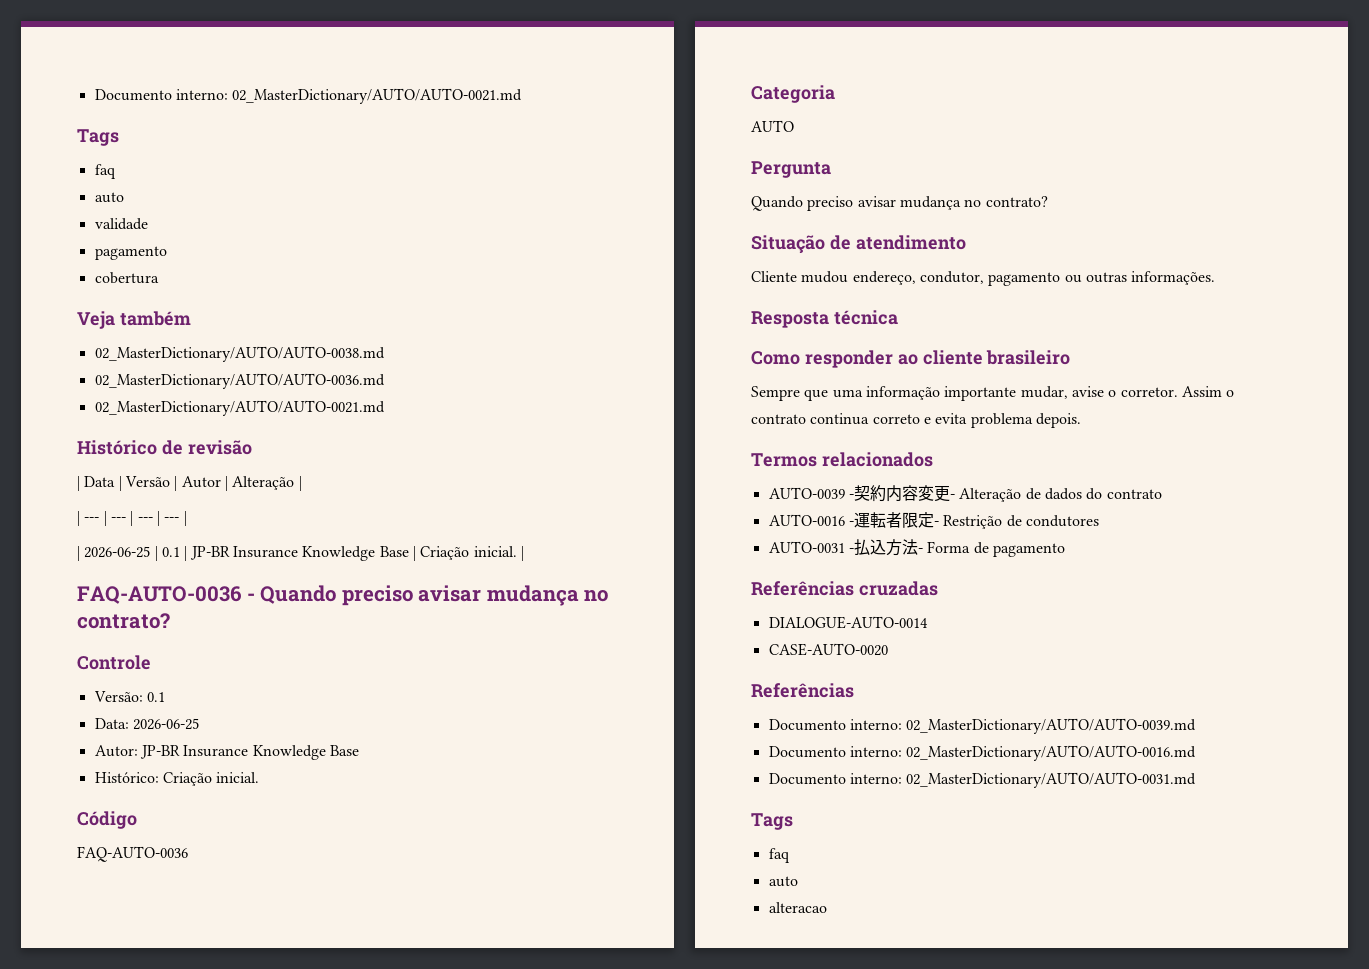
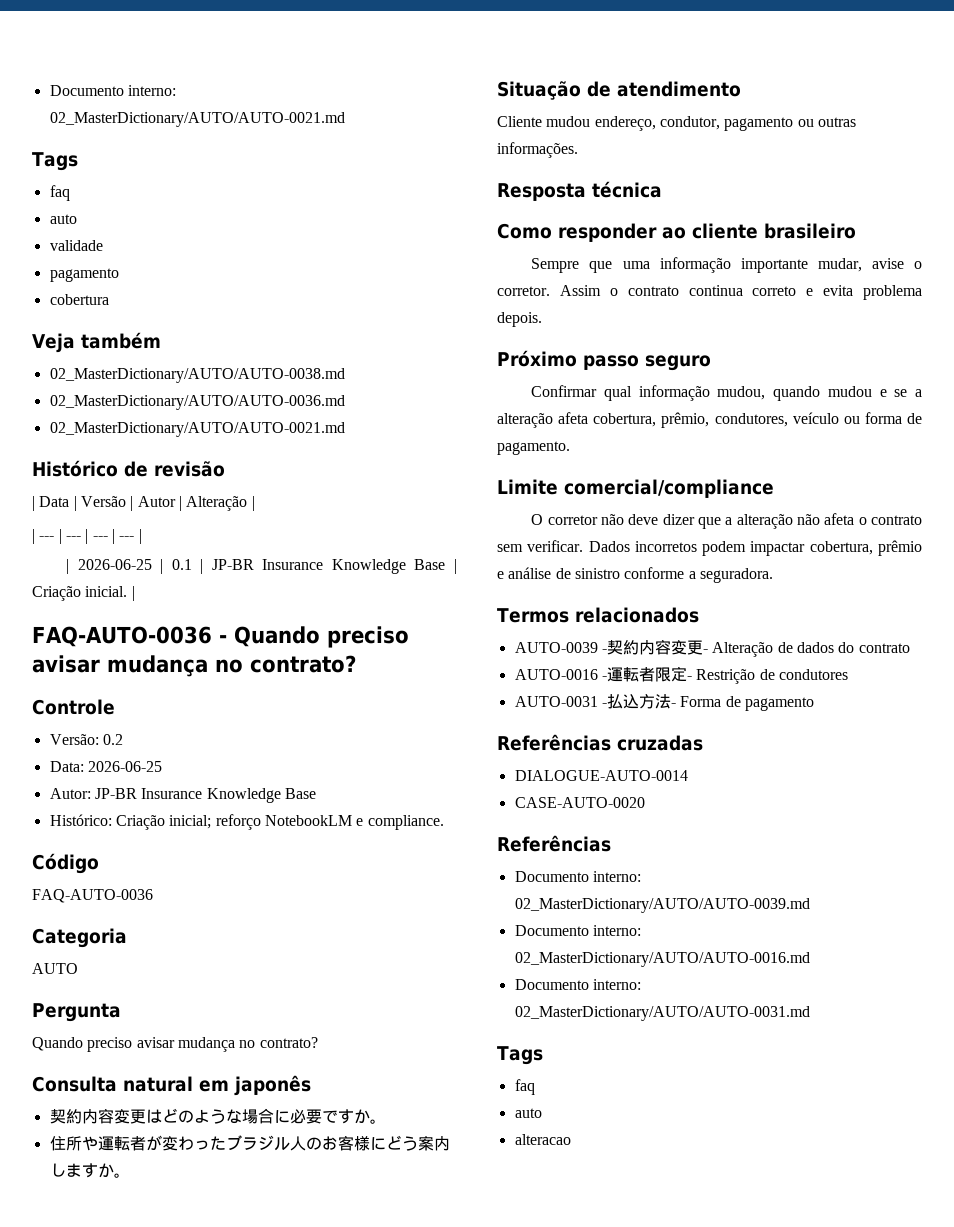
[146,692,165,702] 0.1 -> [102,734,123,745] 0.2
[216,772,260,783] inicial. -> [169,814,444,830] inicial; reforço NotebookLM e compliance.
(1048, 201) none -> [32,1075,311,1096] [49,1108,386,1124] [49,1135,450,1151] [49,1163,130,1178] // Consulta natural em japonês // 契約内容変更はどのような場合に必要ですか。 // 住所や運転者が変わったブラジル人のお客様にどう案内しますか。
(1081, 420) none -> [497,350,711,371] [531,385,922,401] [497,412,922,428] [497,441,570,455] [497,479,774,498] [531,513,922,529] [497,540,922,556] [497,567,773,583] // Próximo passo seguro // Confirmar qual informação mudou, quando mudou e se a alteração afeta cobertura, prêmio, condutores, veículo ou forma de pagamento. // Limite comercial/compliance // O corretor não deve dizer que a alteração não afeta o contrato sem verificar. Dados incorretos podem impactar cobertura, prêmio e análise de sinistro conforme a seguradora.

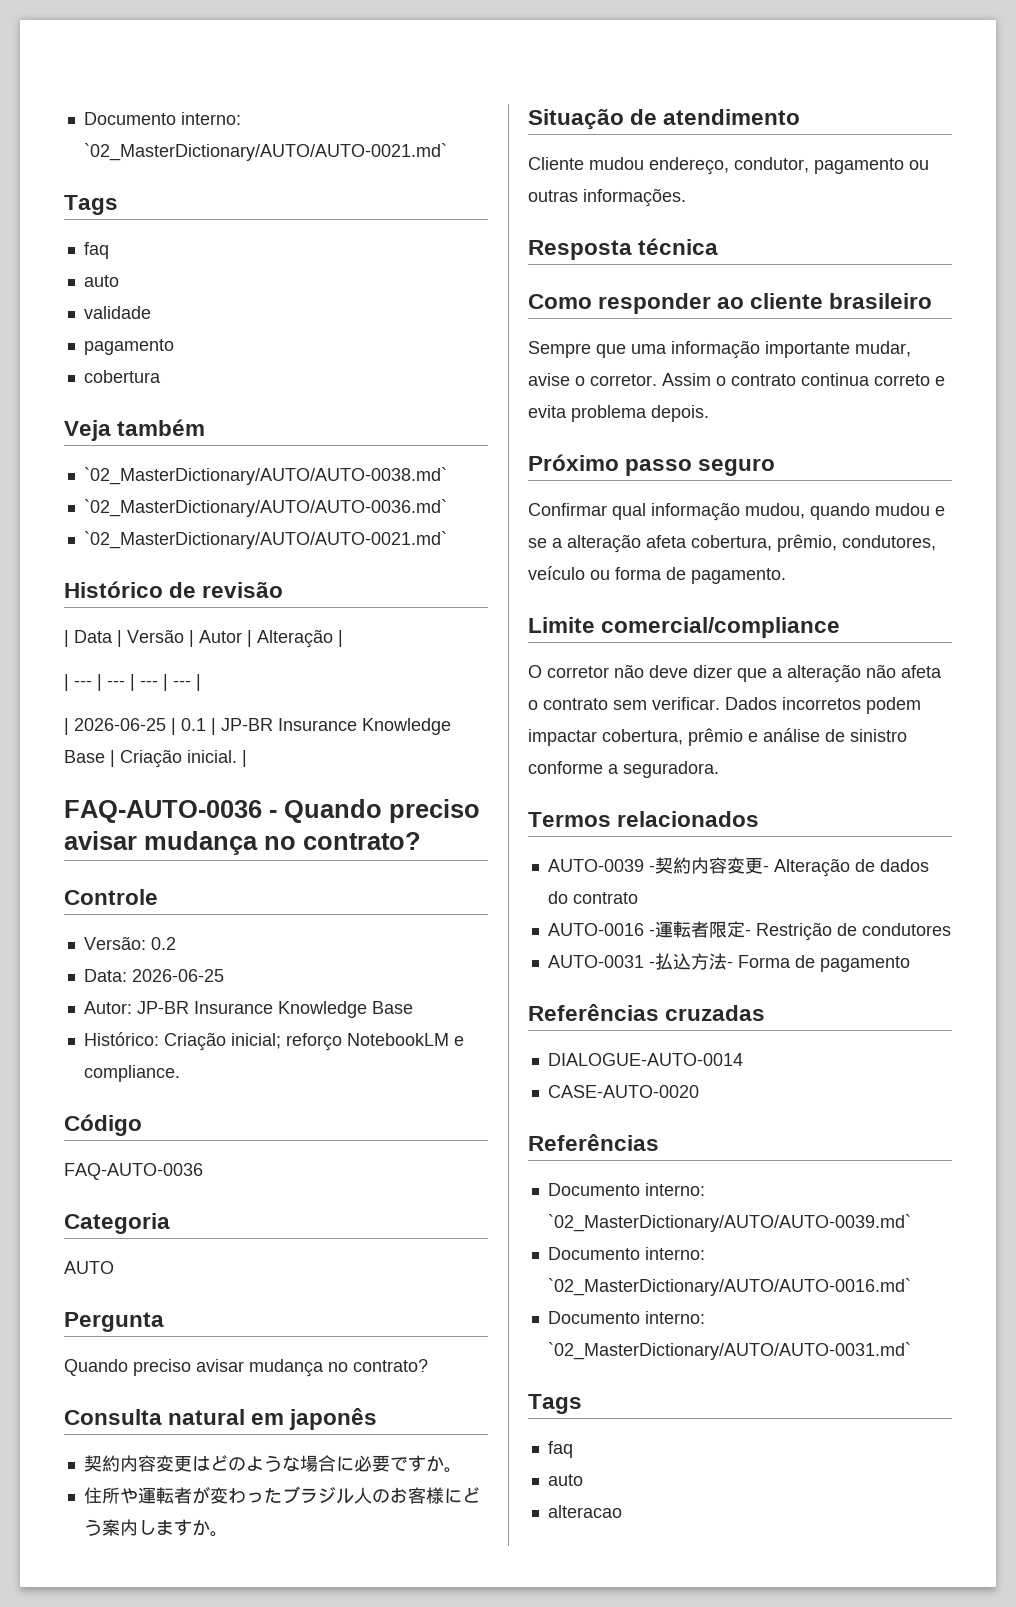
[49,85,176,96] [49,112,345,127] Documento interno: 02_MasterDictionary/AUTO/AUTO-0021.md -> [83,112,241,125] [83,143,447,161] Documento interno: `02_MasterDictionary/AUTO/AUTO-0021.md`
[49,368,345,383] [49,395,345,410] [49,422,345,437] 02_MasterDictionary/AUTO/AUTO-0038.md // 02_MasterDictionary/AUTO/AUTO-0036.md // 02_MasterDictionary/AUTO/AUTO-0021.md -> [83,467,447,485] [83,499,447,517] [83,531,447,549] `02_MasterDictionary/AUTO/AUTO-0038.md` // `02_MasterDictionary/AUTO/AUTO-0036.md` // `02_MasterDictionary/AUTO/AUTO-0021.md`
[514,898,810,913] [514,925,641,936] [514,952,810,967] [514,979,641,990] [514,1006,810,1021] 02_MasterDictionary/AUTO/AUTO-0039.md // Documento interno: 02_MasterDictionary/AUTO/AUTO-0016.md // Documento interno: 02_MasterDictionary/AUTO/AUTO-0031.md -> [547,1214,911,1232] [547,1247,705,1260] [547,1278,911,1296] [547,1311,705,1324] [547,1342,911,1360] `02_MasterDictionary/AUTO/AUTO-0039.md` // Documento interno: `02_MasterDictionary/AUTO/AUTO-0016.md` // Documento interno: `02_MasterDictionary/AUTO/AUTO-0031.md`

